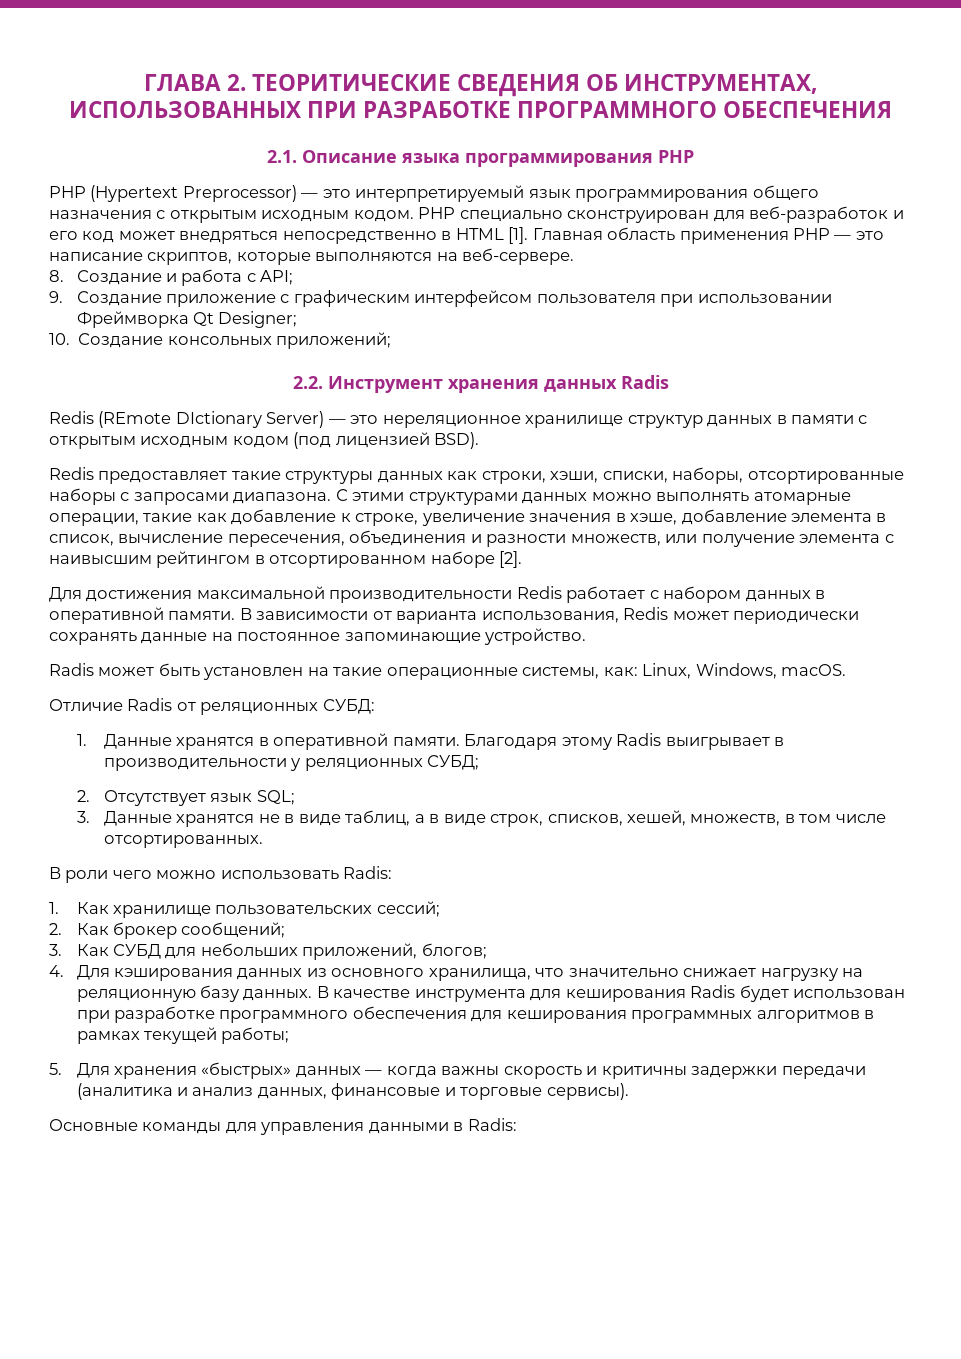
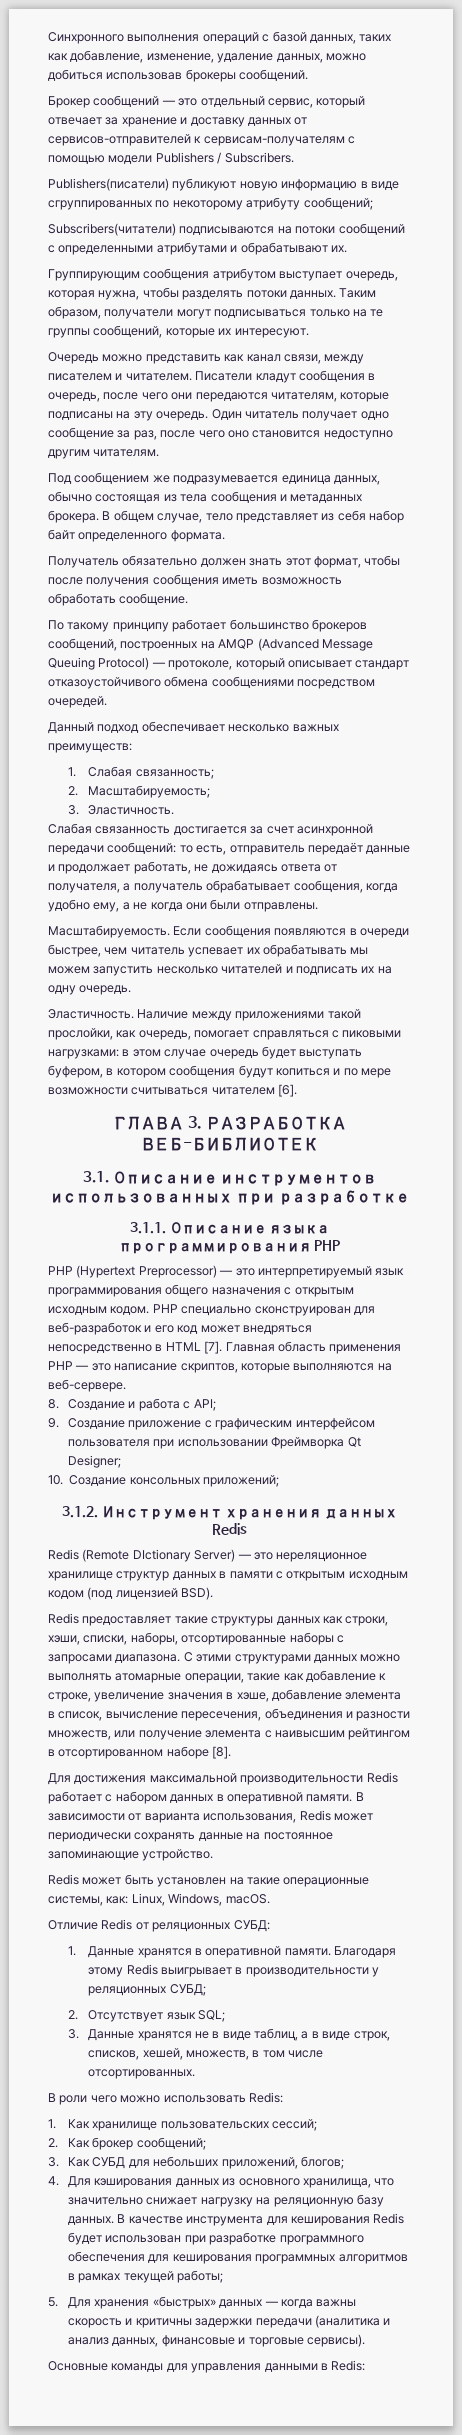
[143,74,818,97] [68,101,893,118] [267,150,297,163] ГЛАВА 2. ТЕОРИТИЧЕСКИЕ СВЕДЕНИЯ ОБ ИНСТРУМЕНТАХ, ИСПОЛЬЗОВАННЫХ ПРИ РАЗРАБОТКЕ ПРОГРАММНОГО ОБЕСПЕЧЕНИЯ // 2.1. -> [48,31,392,44] [48,50,366,63] [48,69,309,82] [48,95,366,108] [48,117,308,127] [48,134,356,146] [48,152,294,164] [48,178,399,191] [48,197,373,210] [48,223,405,236] [48,242,347,255] [48,268,398,281] [48,287,377,300] [48,306,384,319] [48,325,309,338] [48,352,365,364] [48,370,376,383] [48,392,390,402] [48,409,389,421] [48,427,393,440] [48,449,160,459] [48,472,380,485] [48,491,363,503] [48,510,404,523] [48,529,225,542] [48,555,401,568] [48,574,342,587] [48,593,189,606] [48,619,367,632] [48,638,373,651] [48,657,410,670] [48,676,376,689] [48,696,107,708] [48,721,339,734] [48,743,132,753] [68,766,214,779] [68,785,211,798] [68,805,175,815] [48,823,373,836] [48,842,411,855] [48,861,338,874] [48,880,398,893] [48,899,318,912] [48,925,409,938] [48,944,369,957] [48,964,392,976] [48,985,132,995] [48,1009,361,1021] [48,1028,402,1040] [48,1046,363,1059] [48,1065,391,1078] [48,1084,298,1097] [113,1116,346,1130] [141,1137,318,1151] [82,1171,377,1186] [50,1190,409,1205] [129,1222,166,1234] Синхронного выполнения операций с базой данных, таких как добавление, изменение, удаление данных, можно добиться использовав брокеры сообщений. // Брокер сообщений — это отдельный сервис, который отвечает за хранение и доставку данных от сервисов-отправителей к сервисам-получателям с помощью модели Publishers / Subscribers. // Publishers(писатели) публикуют новую информацию в виде сгруппированных по некоторому атрибуту сообщений; // Subscribers(читатели) подписываются на потоки сообщений с определенными атрибутами и обрабатывают их. // Группирующим сообщения атрибутом выступает очередь, которая нужна, чтобы разделять потоки данных. Таким образом, получатели могут подписываться только на те группы сообщений, которые их интересуют. // Очередь можно представить как канал связи, между писателем и читателем. Писатели кладут сообщения в очередь, после чего они передаются читателям, которые подписаны на эту очередь. Один читатель получает одно сообщение за раз, после чего оно становится недоступно другим читателям. // Под сообщением же подразумевается единица данных, обычно состоящая из тела сообщения и метаданных брокера. В общем случае, тело представляет из себя набор байт определенного формата. // Получатель обязательно должен знать этот формат, чтобы после получения сообщения иметь возможность обработать сообщение. // По такому принципу работает большинство брокеров сообщений, построенных на AMQP (Advanced Message Queuing Protocol) — протоколе, который описывает стандарт отказоустойчивого обмена сообщениями посредством очередей. // Данный подход обеспечивает несколько важных преимуществ: // 1. Слабая связанность; // 2. Масштабируемость; // 3. Эластичность. // Слабая связанность достигается за счет асинхронной передачи сообщений: то есть, отправитель передаёт данные и продолжает работать, не дожидаясь ответа от получателя, а получатель обрабатывает сообщения, когда удобно ему, а не когда они были отправлены. // Масштабируемость. Если сообщения появляются в очереди быстрее, чем читатель успевает их обрабатывать мы можем запустить несколько читателей и подписать их на одну очередь. // Эластичность. Наличие между приложениями такой прослойки, как очередь, помогает справляться с пиковыми нагрузками: в этом случае очередь будет выступать буфером, в котором сообщения будут копиться и по мере возможности считываться читателем [6]. // ГЛАВА 3. РАЗРАБОТКА ВЕБ-БИБЛИОТЕК // 3.1. Описание инструментов использованных при разработке // 3.1.1.
[508,227,529,244] [1]. -> [204,1341,223,1354] [7].
[292,376,323,389] 2.2. -> [62,1506,99,1518] 3.1.2.
[620,375,669,389] [49,411,172,428] Radis // Redis (REmote -> [212,1523,247,1535] [48,1549,130,1562] Redis // Redis (Remote
[499,551,523,568] [2]. -> [212,1746,232,1759] [8].
[49,663,94,676] Radis -> [48,1874,79,1885] Redis
[127,698,173,711] Radis -> [101,1919,133,1930] Redis
[616,733,662,746] Radis -> [126,1964,158,1975] Redis
[343,866,393,879] Radis: -> [248,2092,283,2103] Redis:
[690,985,736,998] Radis -> [373,2213,405,2224] Redis
[467,1118,517,1131] Radis: -> [331,2360,366,2371] Redis:

